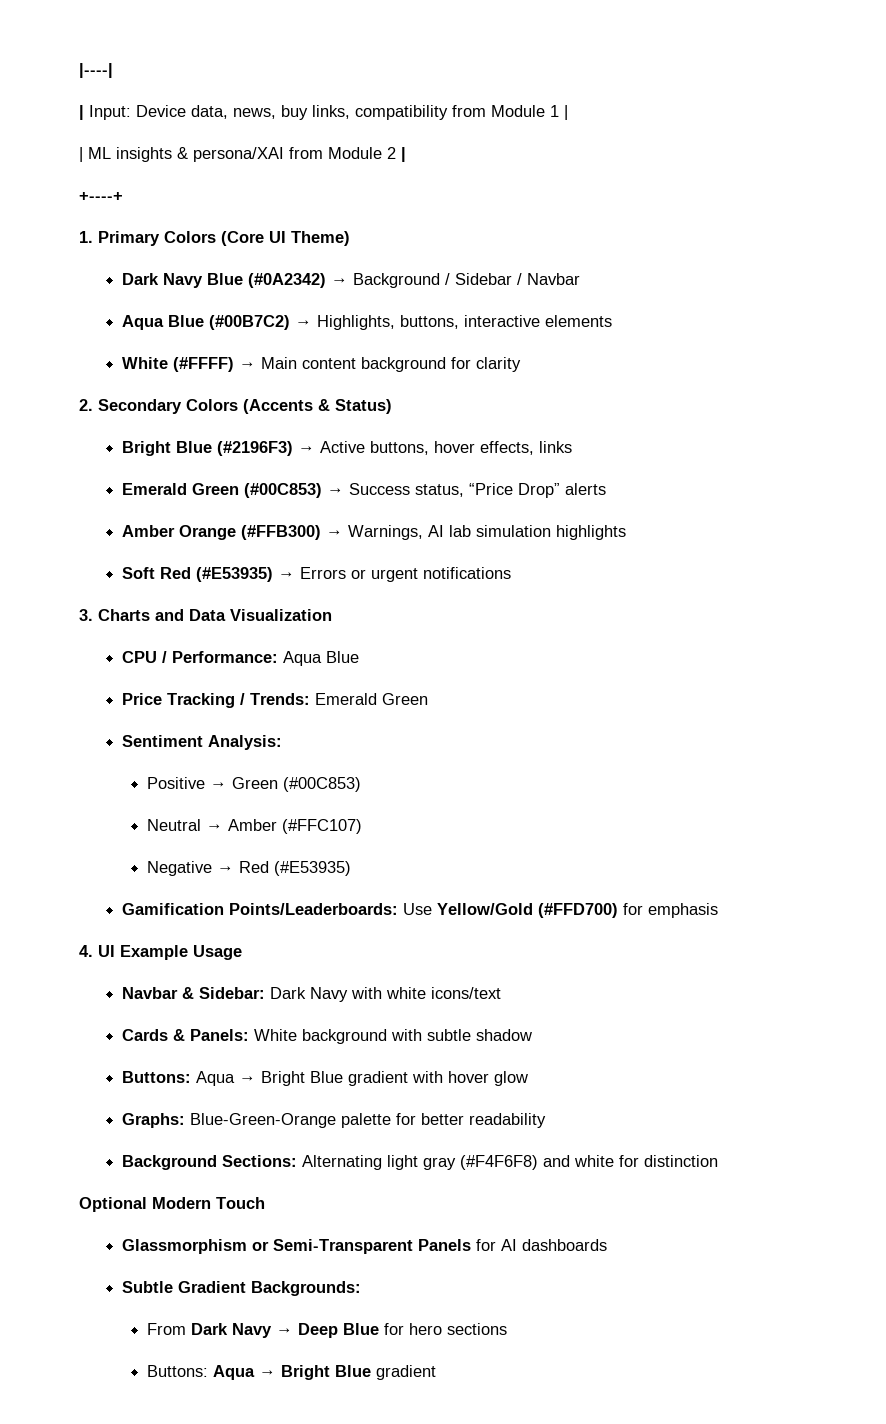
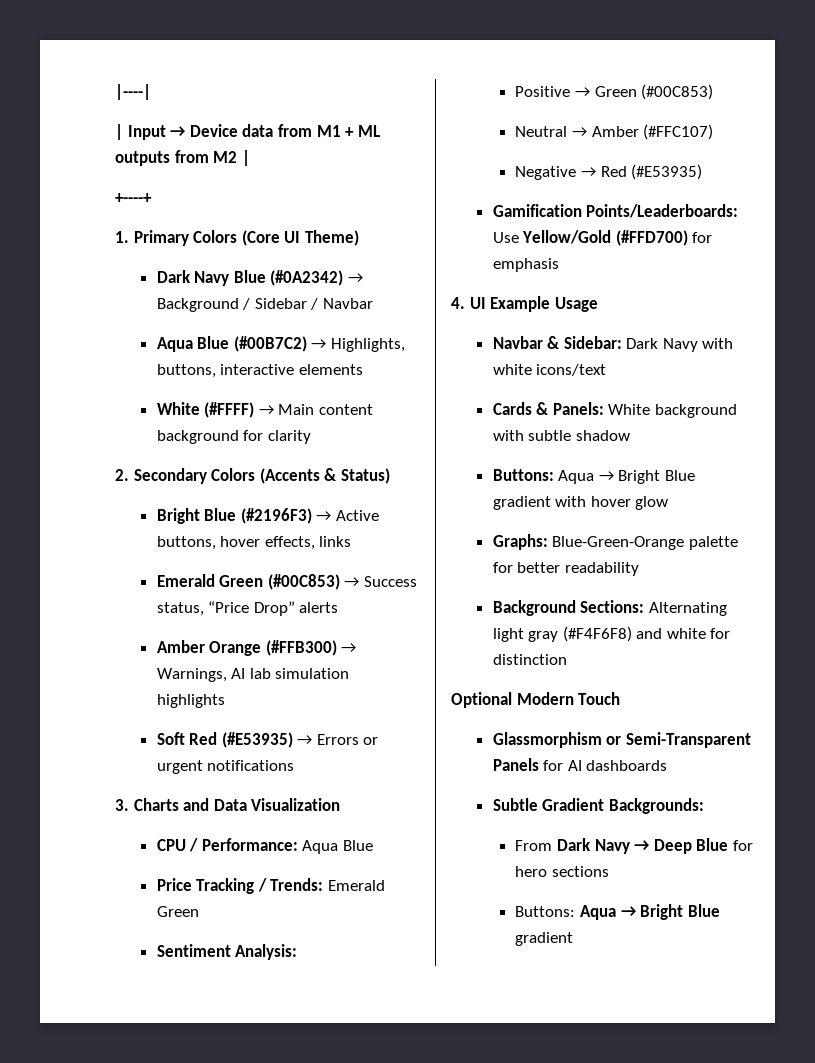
[89,105,568,120] [79,147,396,162] Input: Device data, news, buy links, compatibility from Module 1 | // | ML insights & persona/XAI from Module 2 -> [127,124,380,140] [115,150,238,166] Input → Device data from M1 + ML outputs from M2

